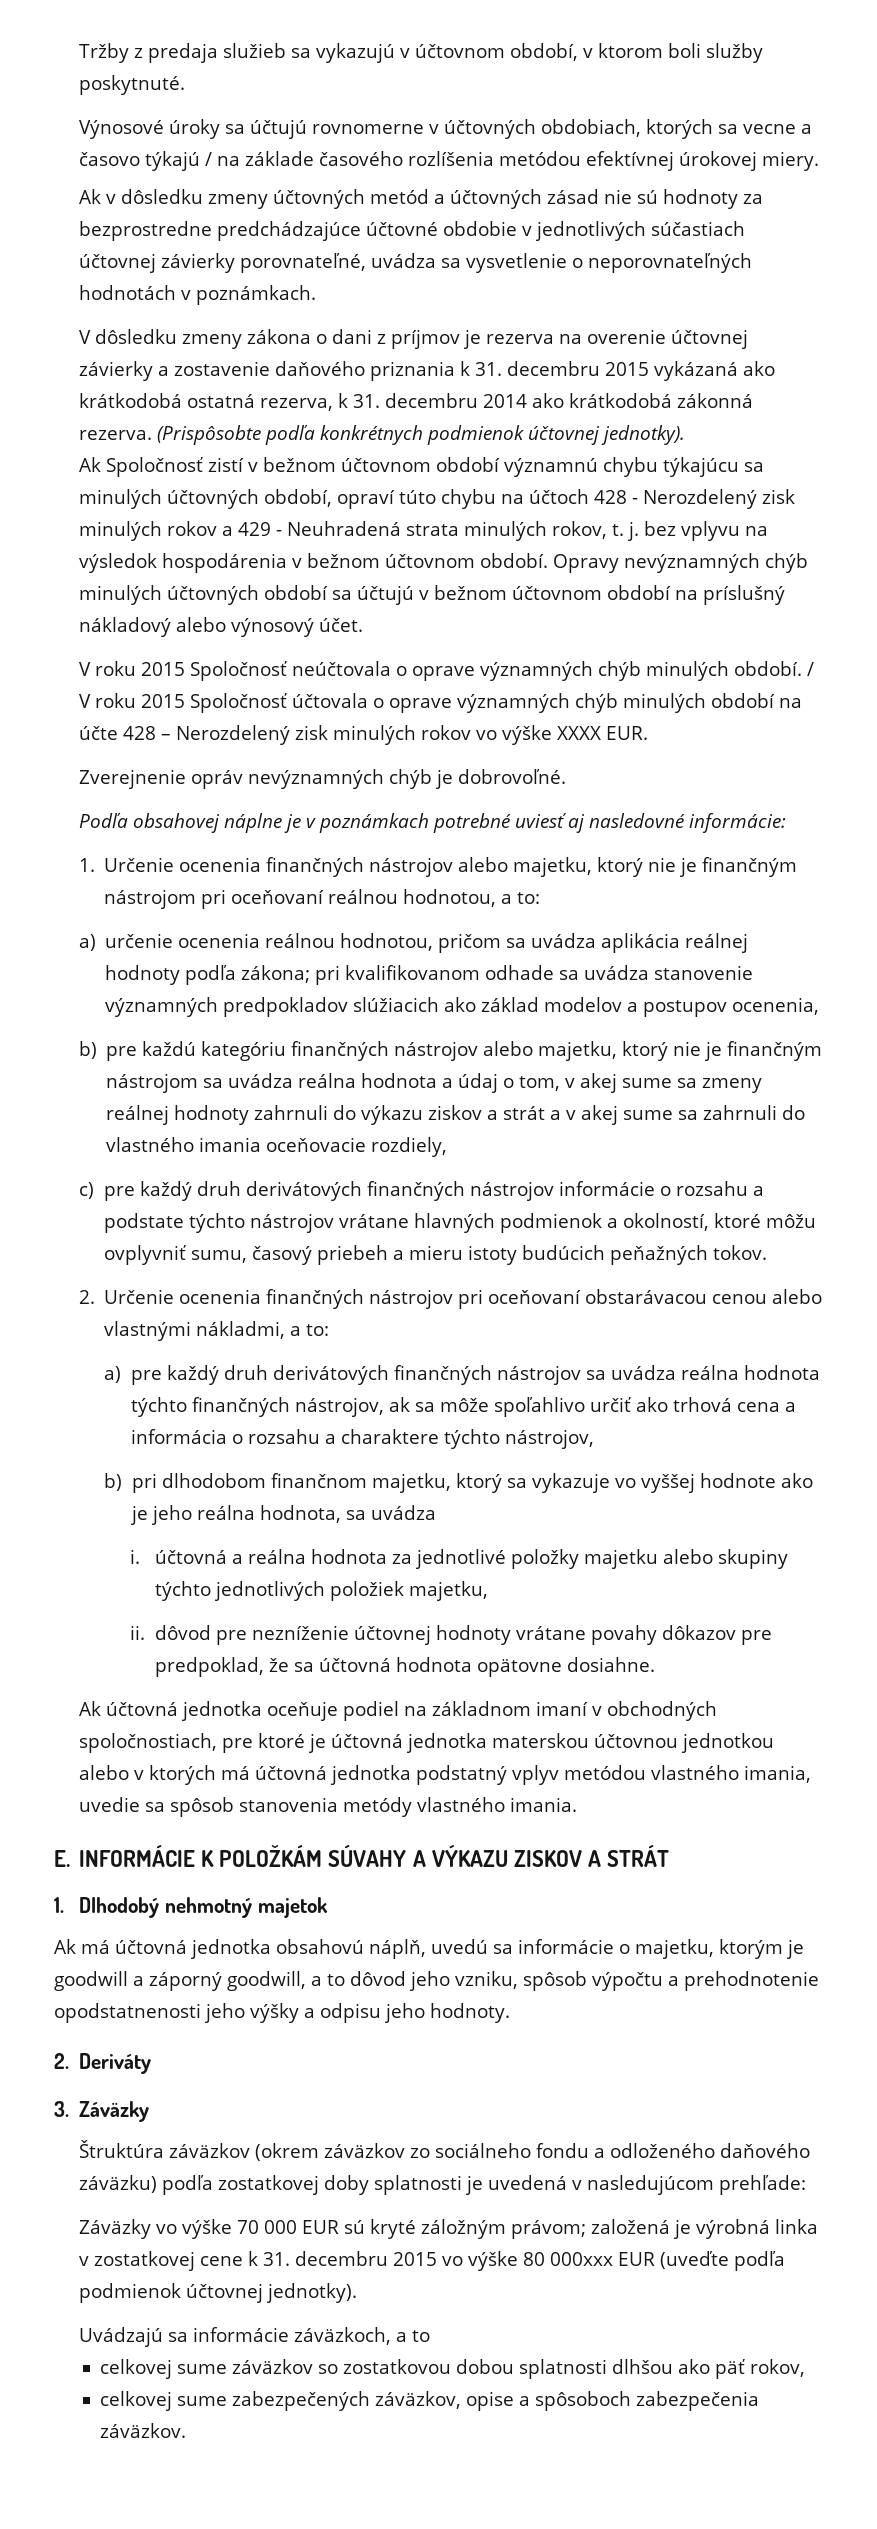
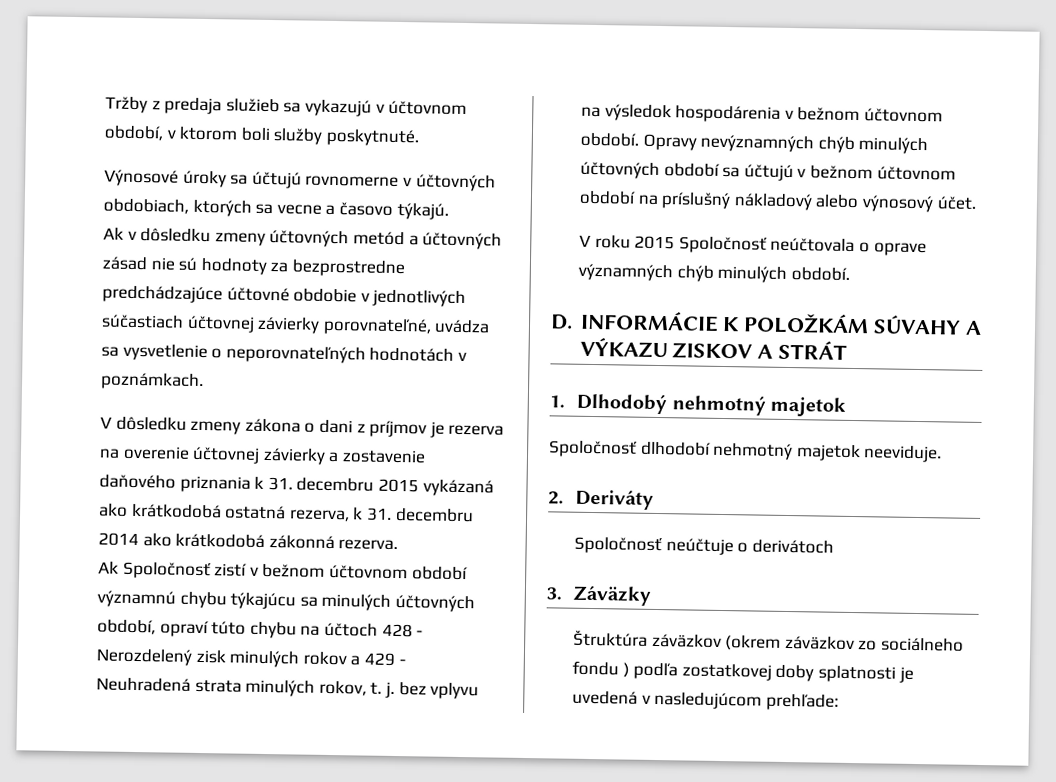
[145,151,820,171] týkajú / na základe časového rozlíšenia metódou efektívnej úrokovej miery. -> [396,202,449,220] týkajú.
[157,425,686,445] (Prispôsobte podľa konkrétnych podmienok účtovnej jednotky). -> (399, 545) none
[807,662,815,676] [79,693,803,713] [79,725,649,745] [79,769,567,789] [79,813,787,833] [79,857,798,877] [104,889,541,909] [79,933,749,953] [105,965,754,985] [105,997,820,1017] [79,1041,823,1061] [106,1073,763,1093] [106,1105,806,1125] [106,1137,448,1157] [79,1181,765,1201] [104,1213,817,1233] [104,1245,768,1265] [79,1289,823,1309] [104,1321,330,1341] [104,1365,820,1385] [130,1397,796,1417] [130,1429,594,1449] [104,1473,813,1493] [129,1505,436,1525] [129,1549,788,1569] [154,1581,488,1601] [129,1625,772,1645] [154,1657,655,1677] [79,1701,718,1721] [79,1733,775,1753] [79,1765,812,1785] [79,1797,578,1817] [54,1850,70,1867] / V roku 2015 Spoločnosť účtovala o oprave významných chýb minulých období na účte 428 – Nerozdelený zisk minulých rokov vo výške XXXX EUR. // Zverejnenie opráv nevýznamných chýb je dobrovoľné. // Podľa obsahovej náplne je v poznámkach potrebné uviesť aj nasledovné informácie: // 1. Určenie ocenenia finančných nástrojov alebo majetku, ktorý nie je finančným nástrojom pri oceňovaní reálnou hodnotou, a to: // a) určenie ocenenia reálnou hodnotou, pričom sa uvádza aplikácia reálnej hodnoty podľa zákona; pri kvalifikovanom odhade sa uvádza stanovenie významných predpokladov slúžiacich ako základ modelov a postupov ocenenia, // b) pre každú kategóriu finančných nástrojov alebo majetku, ktorý nie je finančným nástrojom sa uvádza reálna hodnota a údaj o tom, v akej sume sa zmeny reálnej hodnoty zahrnuli do výkazu ziskov a strát a v akej sume sa zahrnuli do vlastného imania oceňovacie rozdiely, // c) pre každý druh derivátových finančných nástrojov informácie o rozsahu a podstate týchto nástrojov vrátane hlavných podmienok a okolností, ktoré môžu ovplyvniť sumu, časový priebeh a mieru istoty budúcich peňažných tokov. // 2. Určenie ocenenia finančných nástrojov pri oceňovaní obstarávacou cenou alebo vlastnými nákladmi, a to: // a) pre každý druh derivátových finančných nástrojov sa uvádza reálna hodnota týchto finančných nástrojov, ak sa môže spoľahlivo určiť ako trhová cena a informácia o rozsahu a charaktere týchto nástrojov, // b) pri dlhodobom finančnom majetku, ktorý sa vykazuje vo vyššej hodnote ako je jeho reálna hodnota, sa uvádza // i. účtovná a reálna hodnota za jednotlivé položky majetku alebo skupiny týchto jednotlivých položiek majetku, // ii. dôvod pre nezníženie účtovnej hodnoty vrátane povahy dôkazov pre predpoklad, že sa účtovná hodnota opätovne dosiahne. // Ak účtovná jednotka oceňuje podiel na základnom imaní v obchodných spoločnostiach, pre ktoré je účtovná jednotka materskou účtovnou jednotkou alebo v ktorých má účtovná jednotka podstatný vplyv metódou vlastného imania, uvedie sa spôsob stanovenia metódy vlastného imania. // E. -> [550,314,573,330] // D.
[54,1939,804,1959] [54,1971,819,1991] [54,2003,510,2023] [54,2053,152,2074] Ak má účtovná jednotka obsahovú náplň, uvedú sa informácie o majetku, ktorým je goodwill a záporný goodwill, a to dôvod jeho vzniku, spôsob výpočtu a prehodnotenie opodstatnenosti jeho výšky a odpisu jeho hodnoty. // 2. Deriváty -> [548,440,943,463] [548,489,655,510] [574,536,834,556] Spoločnosť dlhodobí nehmotný majetok neeviduje. // 2. Deriváty // Spoločnosť neúčtuje o derivátoch
[594,2143,811,2158] [79,2175,158,2193] a odloženého daňového záväzku) -> [622,662,630,678] )
[79,2219,819,2239] [79,2251,786,2271] [79,2283,358,2303] [79,2327,431,2347] [99,2359,805,2379] [99,2391,759,2411] [99,2423,186,2438] // Záväzky vo výške 70 000 EUR sú kryté záložným právom; založená je výrobná linka v zostatkovej cene k 31. decembru 2015 vo výške 80 000xxx EUR (uveďte podľa podmienok účtovnej jednotky). // Uvádzajú sa informácie záväzkoch, a to // celkovej sume záväzkov so zostatkovou dobou splatnosti dlhšou ako päť rokov, // celkovej sume zabezpečených záväzkov, opise a spôsoboch zabezpečenia záväzkov. -> (839, 702) none

